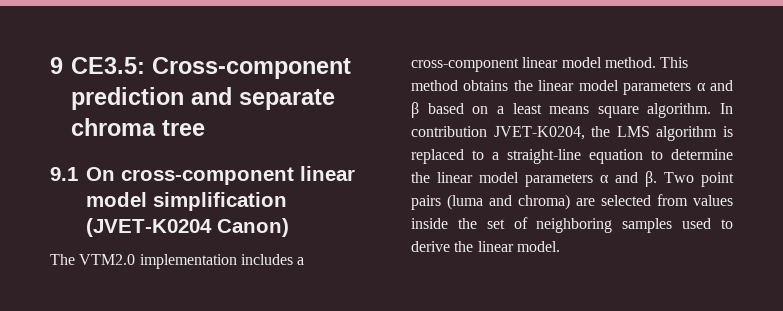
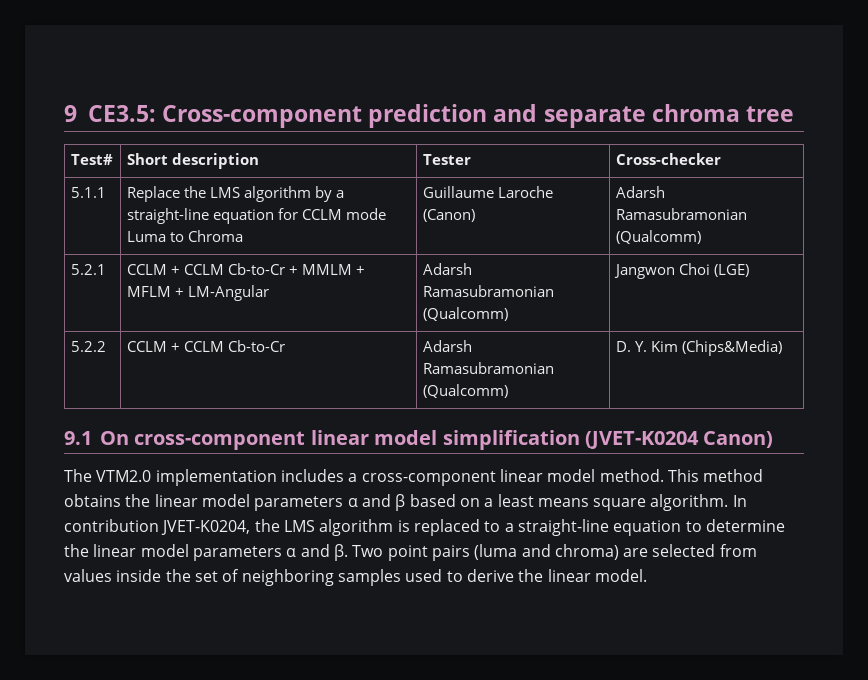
(205, 128) none -> [70,154,113,165] [126,153,259,169] [422,154,471,165] [615,153,721,165] [70,187,106,198] [126,186,344,202] [126,208,386,224] [126,230,243,242] [422,186,553,198] [422,209,475,222] [615,186,665,198] [615,208,747,220] [615,230,701,244] [70,264,106,275] [126,263,365,275] [126,285,269,301] [422,263,472,275] [422,285,554,297] [422,307,508,321] [613,263,749,279] [70,341,106,352] [126,340,285,352] [422,340,472,352] [422,362,554,374] [422,384,508,398] [615,340,782,356] // Test# | Short description | Tester | Cross-checker // 5.1.1 | Replace the LMS algorithm by a straight-line equation for CCLM mode Luma to Chroma | Guillaume Laroche (Canon) | Adarsh Ramasubramonian (Qualcomm) // 5.2.1 | CCLM + CCLM Cb-to-Cr + MMLM + MFLM + LM-Angular | Adarsh Ramasubramonian (Qualcomm) | Jangwon Choi (LGE) // 5.2.2 | CCLM + CCLM Cb-to-Cr | Adarsh Ramasubramonian (Qualcomm) | D. Y. Kim (Chips&Media)

